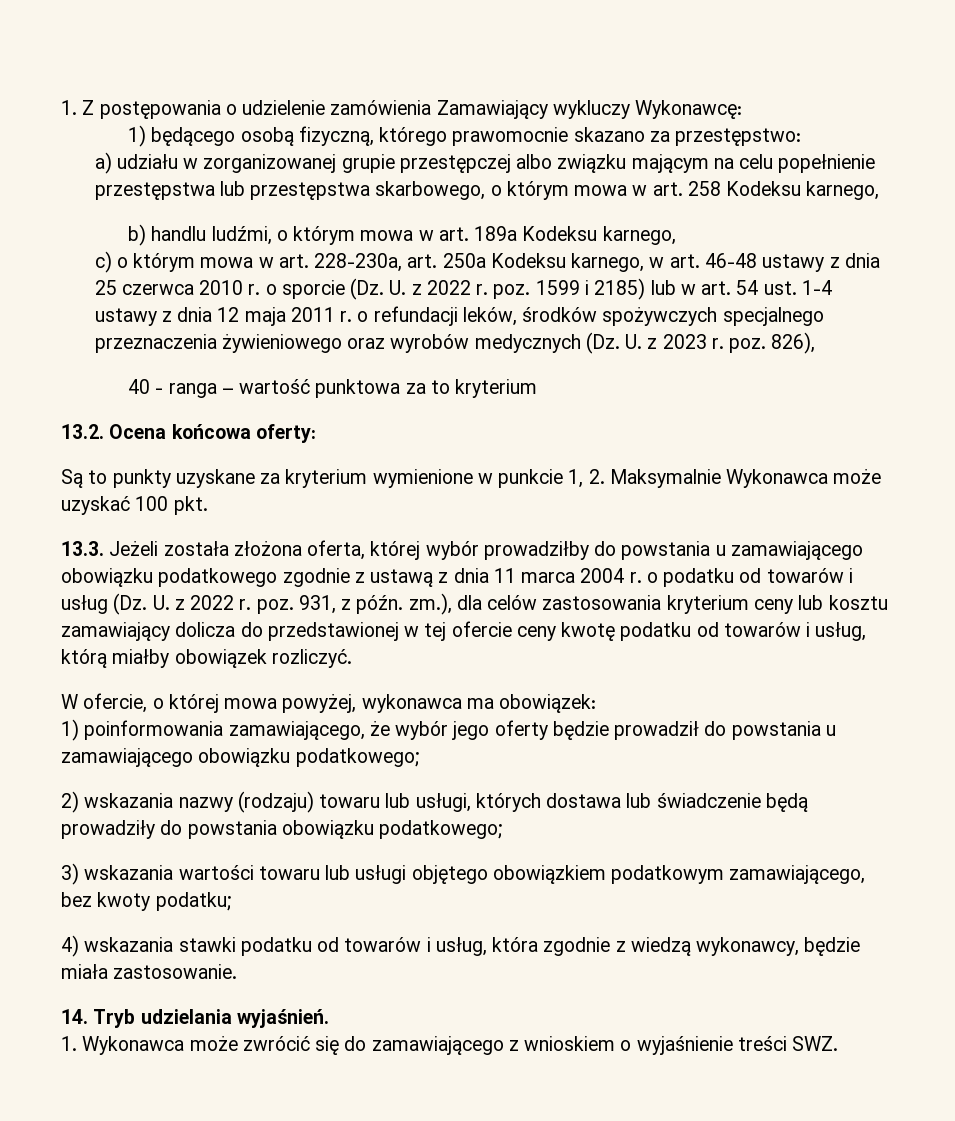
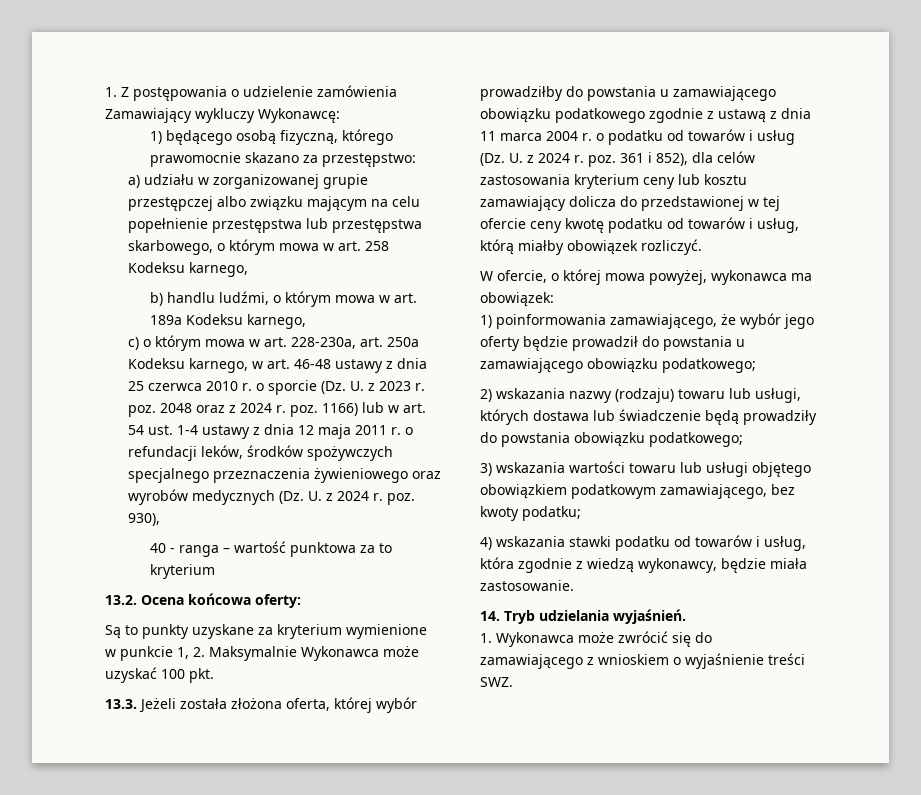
[426,278,646,300] 2022 r. poz. 1599 i 2185) -> [378,381,425,391] [127,403,358,417] 2023 r. poz. 2048 oraz z 2024 r. poz. 1166)
[662,332,816,354] 2023 r. poz. 826), -> [336,491,415,505] [127,513,160,526] 2024 r. poz. 930),
[190,593,452,615] 2022 r. poz. 931, z późn. zm.), -> [538,152,688,167] 2024 r. poz. 361 i 852),

